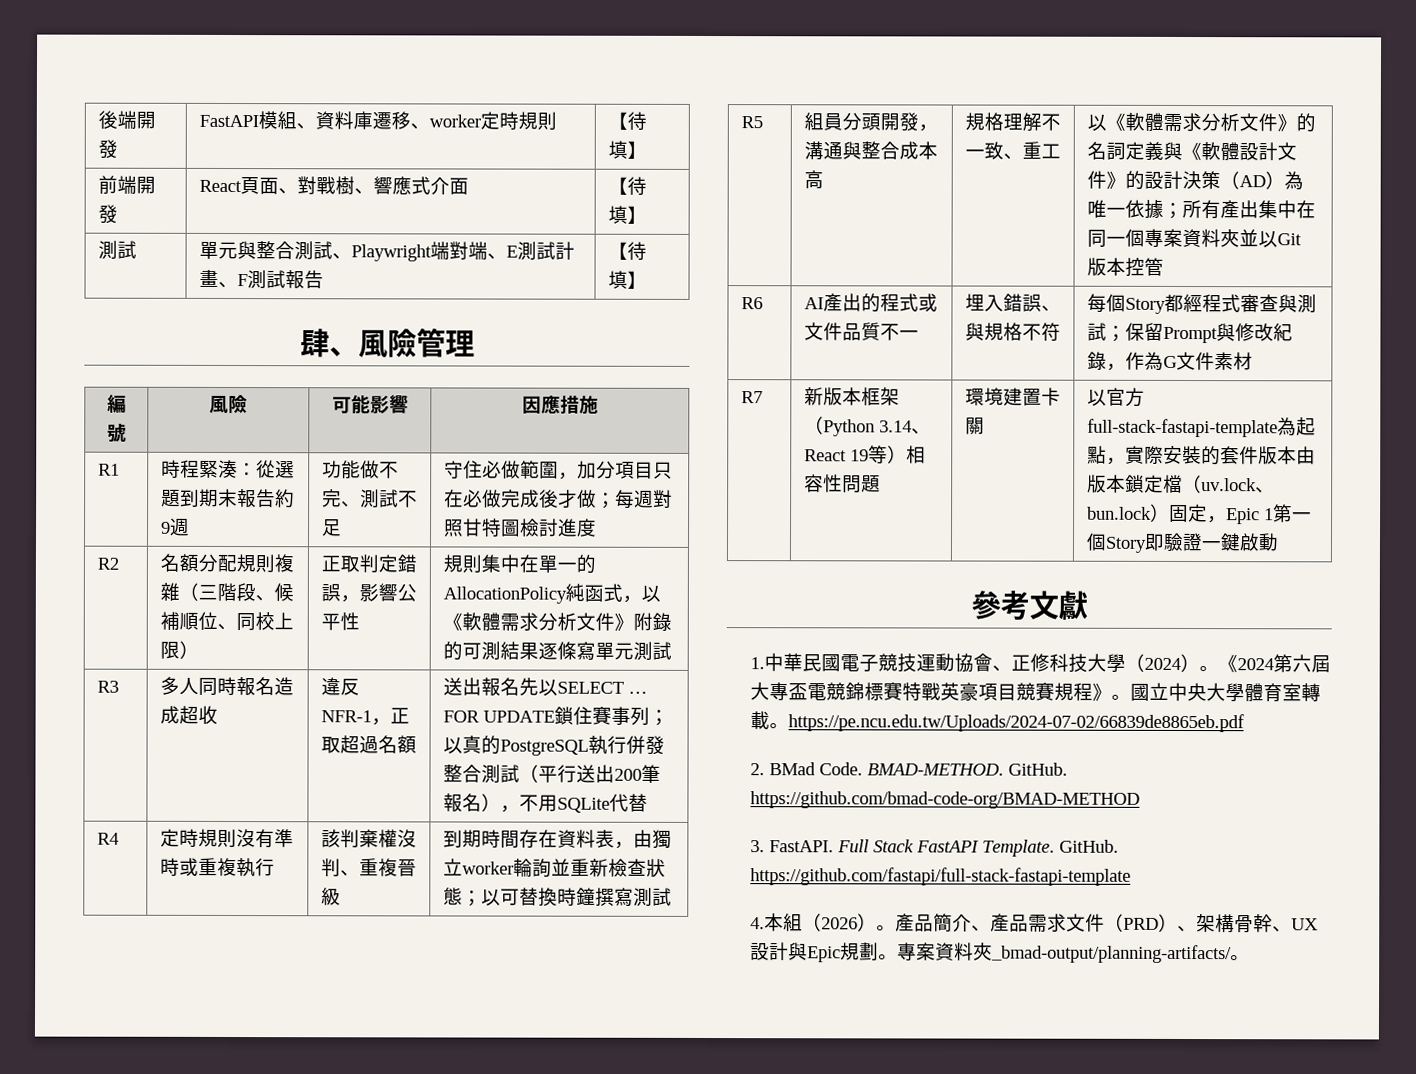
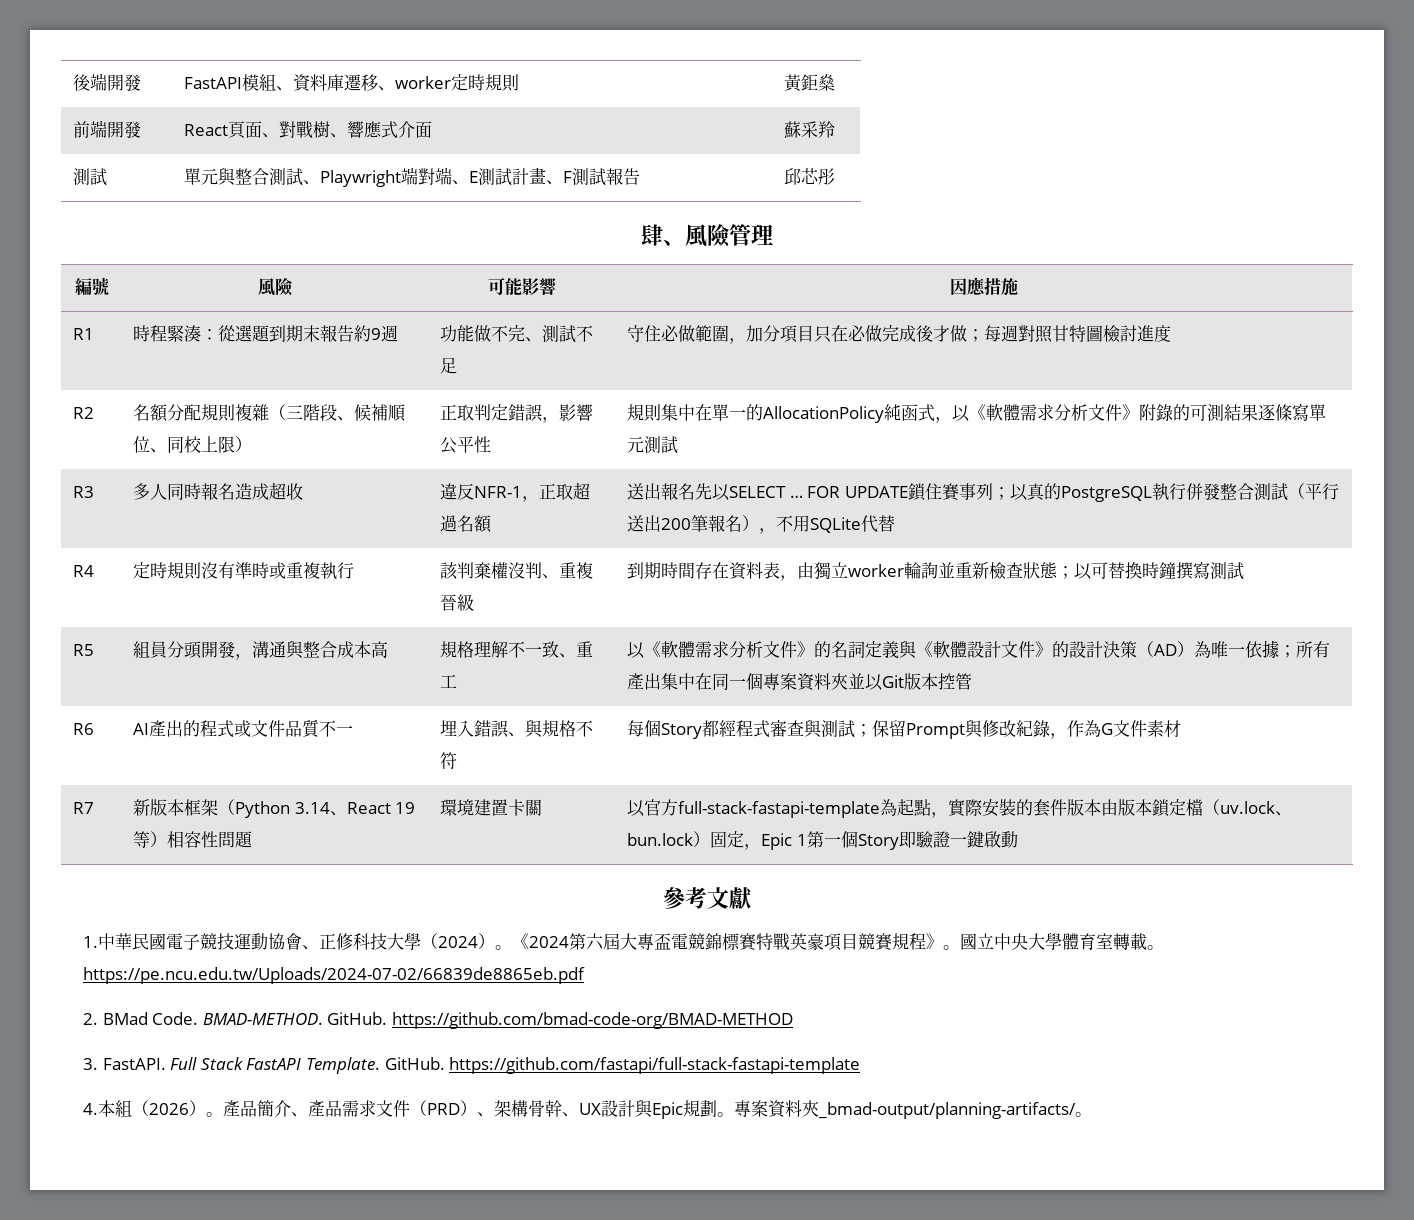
[607,111,647,131] [607,140,647,159] 【待填】 -> [784,74,836,92] 黃鉅燊
[607,176,647,196] [607,205,647,224] 【待填】 -> [784,121,836,138] 蘇采羚
[607,241,647,261] [607,270,647,289] 【待填】 -> [784,168,836,185] 邱芯彤

